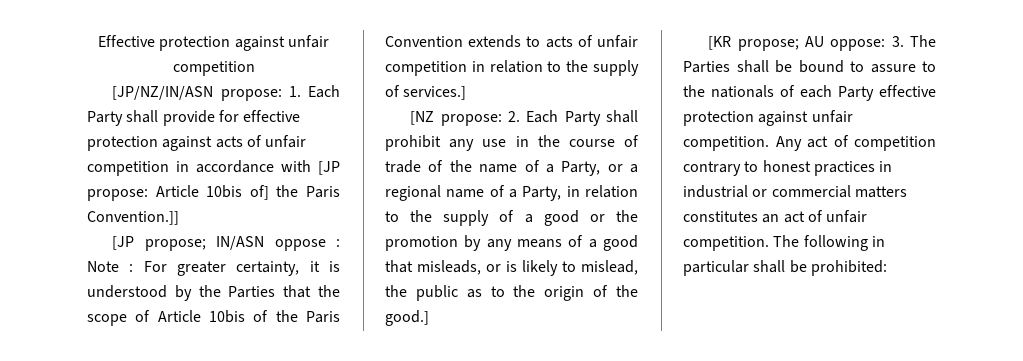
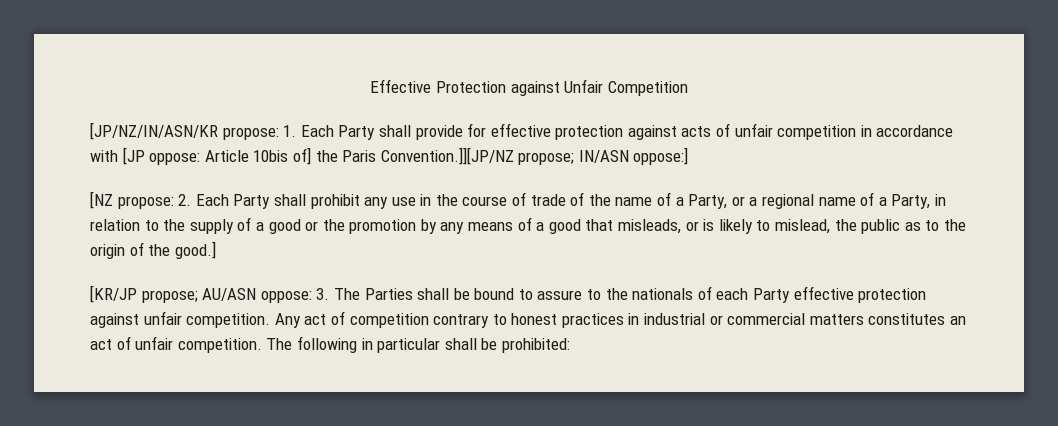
[159,35,329,51] [172,61,255,76] [112,86,214,100] protection against unfair competition // [JP/NZ/IN/ASN -> [435,79,688,96] [90,122,218,140] Protection against Unfair Competition // [JP/NZ/IN/ASN/KR
[87,189,148,201] propose: -> [149,153,201,165] oppose:
[87,211,179,225] [112,236,340,251] [87,261,340,276] [87,285,340,301] [87,310,340,326] [385,35,638,48] [385,60,639,76] [385,85,467,100] Convention.]] // [JP propose; IN/ASN oppose : Note : For greater certainty, it is understood by the Parties that the scope of Article 10bis of the Paris Convention extends to acts of unfair competition in relation to the supply of services.] -> [380,147,689,165] Convention.]][JP/NZ propose; IN/ASN oppose:]
[708,36,825,51] [KR propose; AU -> [90,285,257,303] [KR/JP propose; AU/ASN

